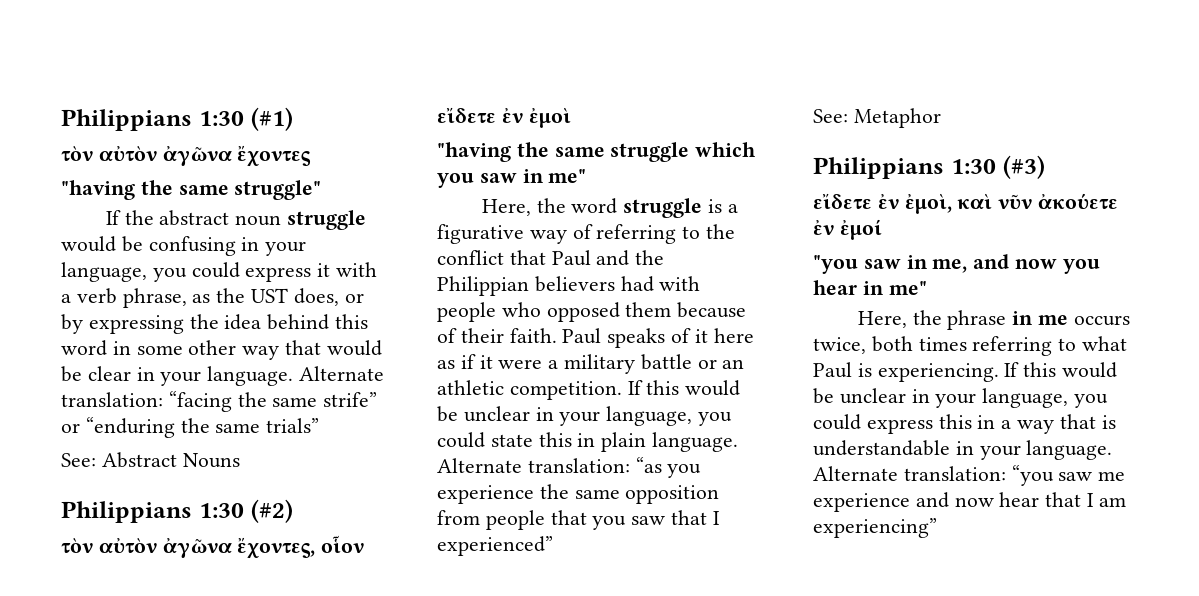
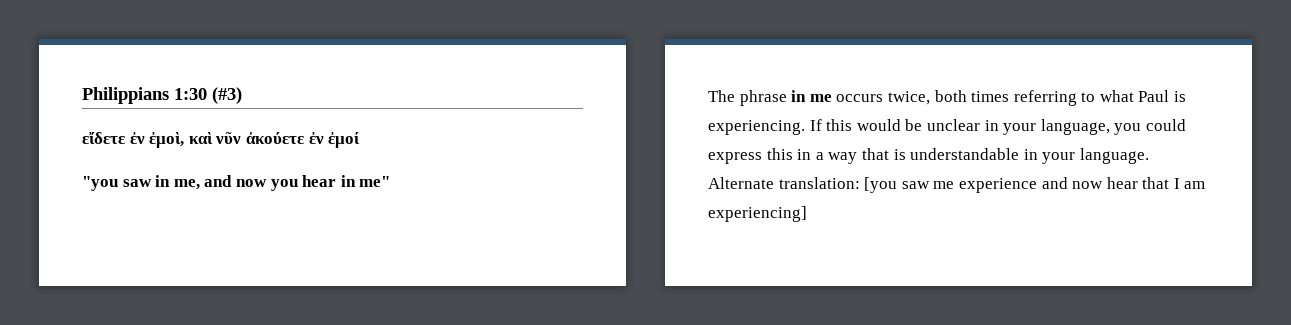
[61,107,293,131] [61,145,312,167] [61,180,322,200] [105,210,367,230] [61,236,307,256] [61,262,378,282] [61,288,364,308] [61,314,369,334] [61,340,382,360] [61,366,385,386] [61,391,378,412] [61,417,320,438] [61,452,240,468] [61,499,293,523] [61,535,365,559] [437,107,571,128] [437,142,757,162] [437,169,587,188] [481,198,738,218] [437,224,736,244] [437,250,665,266] [437,276,701,296] [437,302,747,322] [437,328,754,348] [437,354,745,374] [437,380,741,400] [437,406,733,426] [437,432,739,452] [437,457,702,478] [437,484,720,504] [437,510,720,530] [437,536,553,556] [813,108,941,128] [813,157,996,179] Philippians 1:30 (#1) // τὸν αὐτὸν ἀγῶνα ἔχοντες // "having the same struggle" // If the abstract noun struggle would be confusing in your language, you could express it with a verb phrase, as the UST does, or by expressing the idea behind this word in some other way that would be clear in your language. Alternate translation: “facing the same strife” or “enduring the same trials” // See: Abstract Nouns // Philippians 1:30 (#2) // τὸν αὐτὸν ἀγῶνα ἔχοντες, οἷον εἴδετε ἐν ἐμοὶ // "having the same struggle which you saw in me" // Here, the word struggle is a figurative way of referring to the conflict that Paul and the Philippian believers had with people who opposed them because of their faith. Paul speaks of it here as if it were a military battle or an athletic competition. If this would be unclear in your language, you could state this in plain language. Alternate translation: “as you experience the same opposition from people that you saw that I experienced” // See: Metaphor // Philippians 1:30 -> [82,87,207,104] Philippians 1:30
[857,310,942,328] Here, the -> [708,90,735,102] The
[1011,465,1054,486] “you -> [864,177,898,193] [you
[813,518,937,538] experiencing” -> [708,206,807,222] experiencing]

